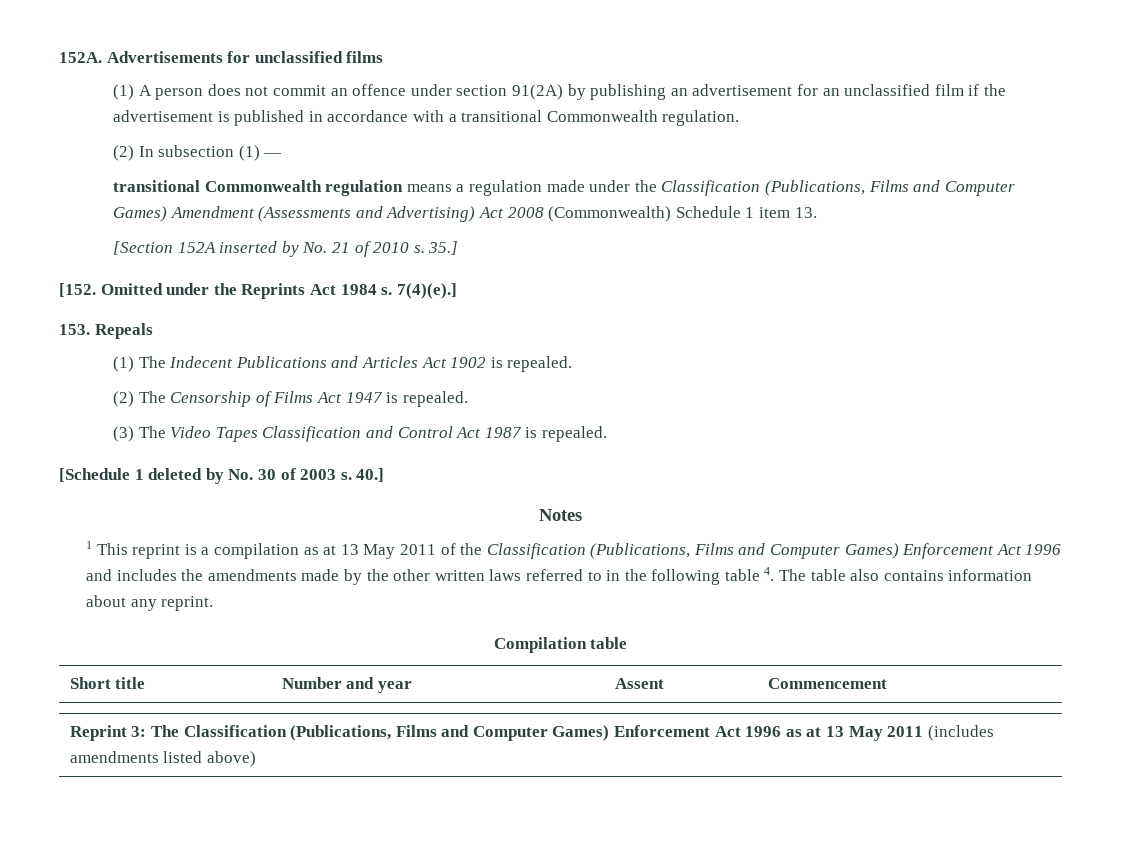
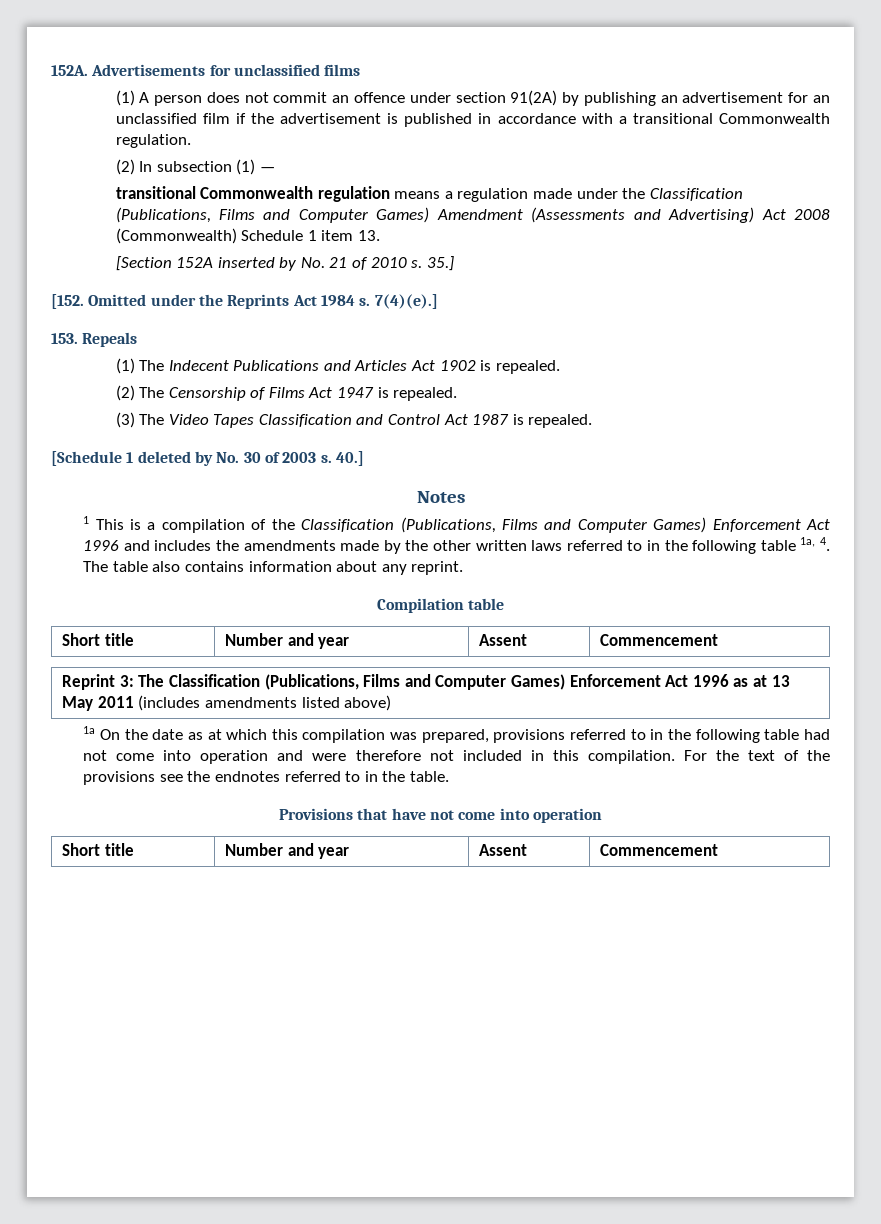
[132,544,181,559] reprint -> (124, 524) none
[303,544,436,559] as at 13 May 2011 -> (245, 526) none
(760, 575) none -> [800,537,816,547] 1a,
(256, 759) none -> [83,726,830,743] [83,750,831,764] [83,771,449,785] [279,808,602,823] [62,843,134,856] [225,843,350,859] [479,844,528,856] [600,844,719,856] // 1a On the date as at which this compilation was prepared, provisions referred to in the following table had not come into operation and were therefore not included in this compilation. For the text of the provisions see the endnotes referred to in the table. // Provisions that have not come into operation // Short title | Number and year | Assent | Commencement

